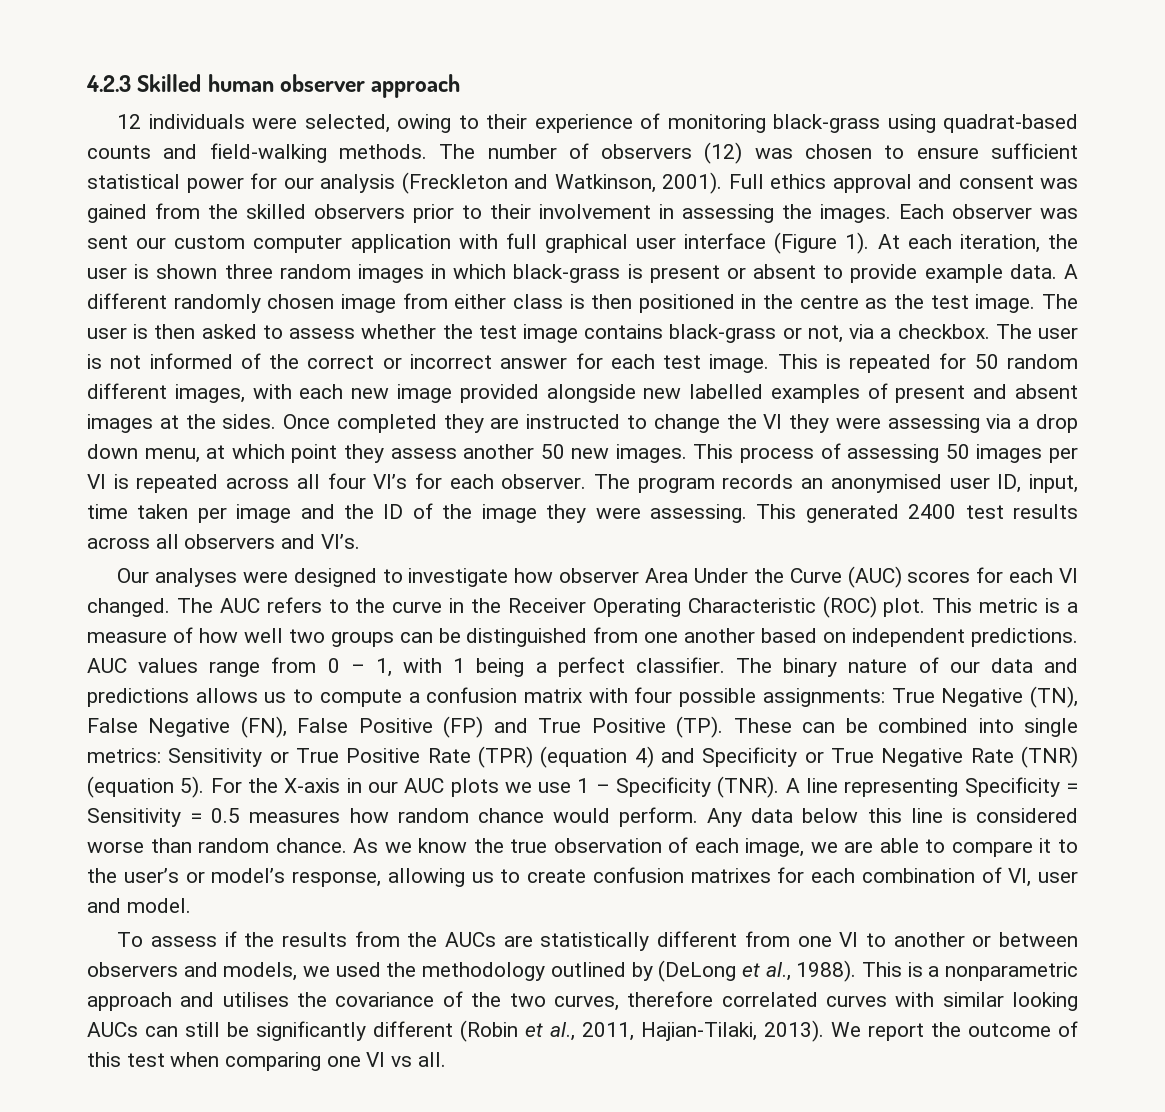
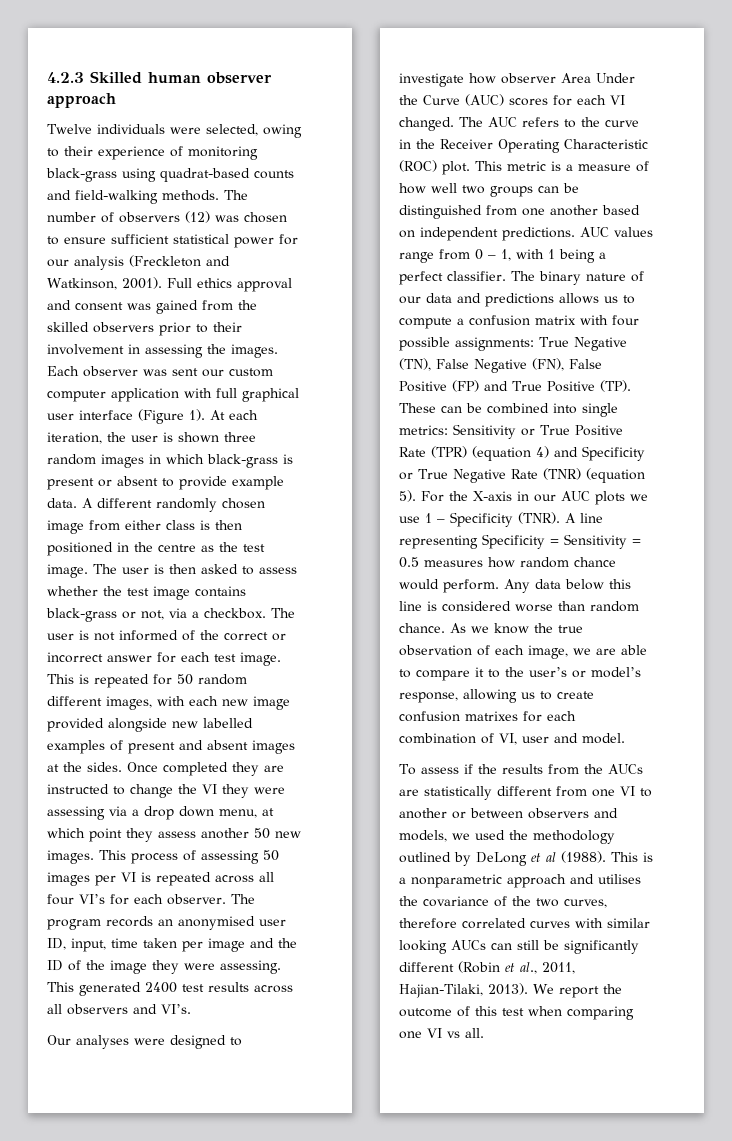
[117,114,142,129] 12 -> [47,124,92,134] Twelve
[658,960,857,982] (DeLong et al., 1988). -> [476,851,606,866] DeLong et al (1988).

